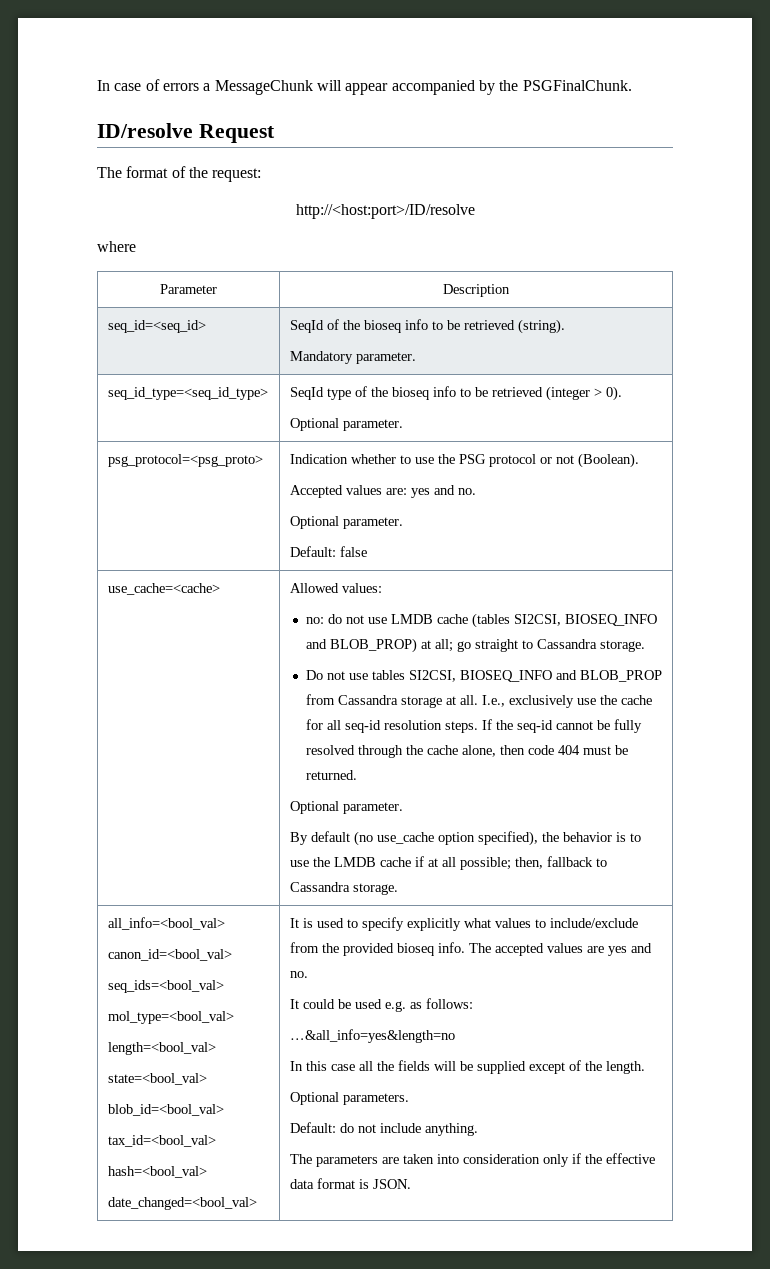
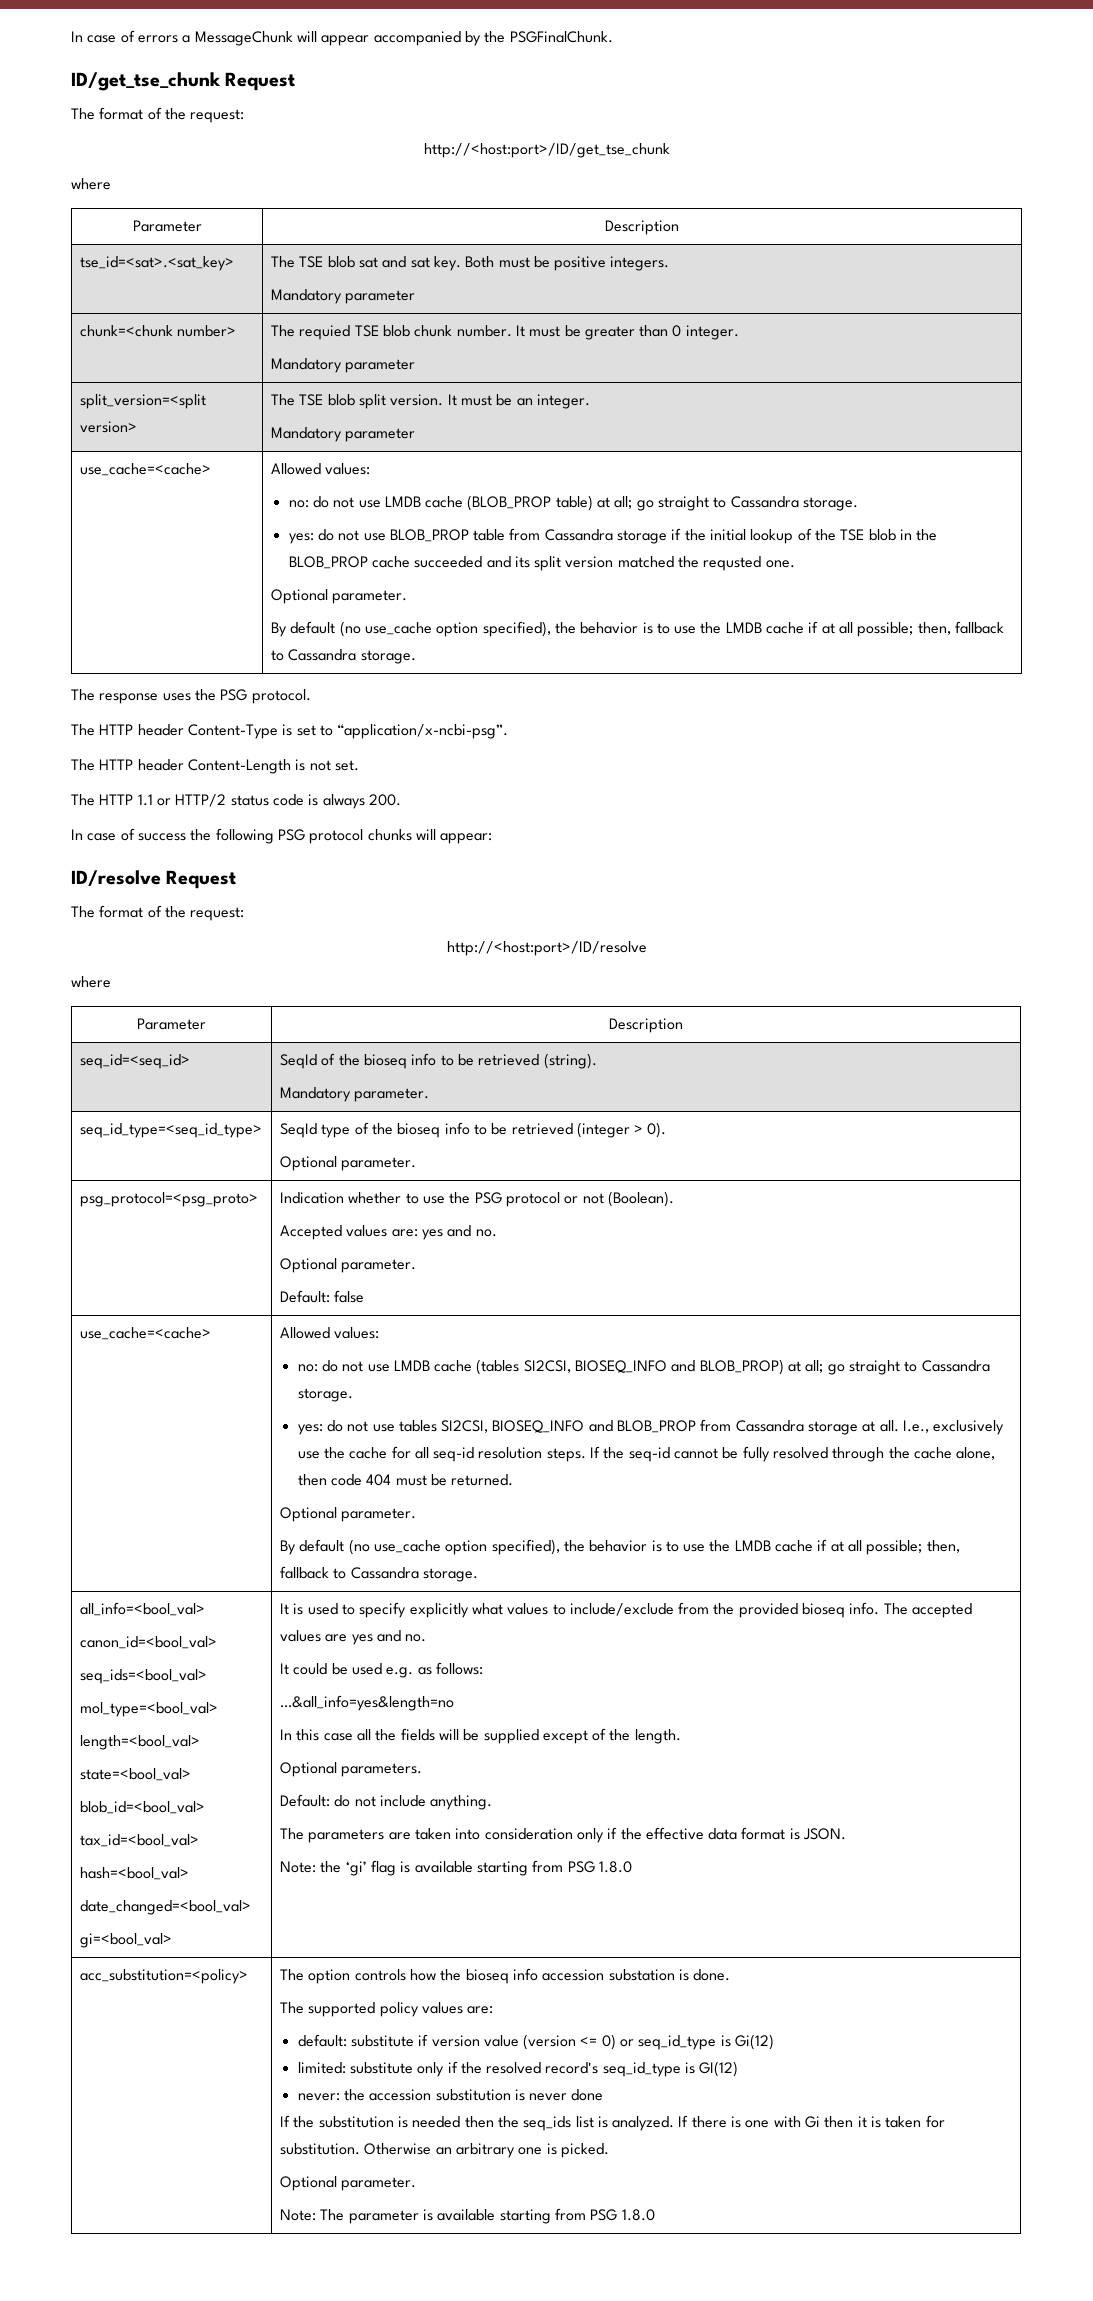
(632, 85) none -> [71,72,296,91] [71,107,245,123] [423,143,670,158] [71,178,111,190] [132,220,202,232] [605,220,679,235] [79,256,234,271] [270,256,670,271] [270,289,416,304] [79,325,237,337] [270,325,739,340] [270,358,416,373] [79,394,206,409] [79,421,137,433] [270,394,590,409] [270,427,416,442] [79,463,211,476] [270,463,371,475] [288,495,859,511] [288,528,938,544] [288,556,795,571] [270,589,408,604] [270,621,1005,637] [270,649,416,664] [71,689,311,704] [71,724,509,739] [71,759,359,774] [71,794,401,809] [71,828,493,844] // ID/get_tse_chunk Request // The format of the request: // http://<host:port>/ID/get_tse_chunk // where // Parameter | Description // tse_id=<sat>.<sat_key> | The TSE blob sat and sat key. Both must be positive integers. // Mandatory parameter // chunk=<chunk number> | The requied TSE blob chunk number. It must be greater than 0 integer. // Mandatory parameter // split_version=<split version> | The TSE blob split version. It must be an integer. // Mandatory parameter // use_cache=<cache> | Allowed values: // no: do not use LMDB cache (BLOB_PROP table) at all; go straight to Cassandra storage. // yes: do not use BLOB_PROP table from Cassandra storage if the initial lookup of the TSE blob in the BLOB_PROP cache succeeded and its split version matched the requsted one. // Optional parameter. // By default (no use_cache option specified), the behavior is to use the LMDB cache if at all possible; then, fallback to Cassandra storage. // The response uses the PSG protocol. // The HTTP header Content-Type is set to “application/x-ncbi-psg”. // The HTTP header Content-Length is not set. // The HTTP 1.1 or HTTP/2 status code is always 200. // In case of success the following PSG protocol chunks will appear:
[305,670,323,680] Do -> [297,1420,343,1435] yes: do
(257, 1203) none -> [79,1933,172,1948] // gi=<bool_val>
(411, 1184) none -> [279,1860,632,1876] [79,1969,248,1984] [279,1968,731,1984] [279,2002,494,2017] [297,2034,775,2050] [297,2061,739,2077] [297,2089,604,2101] [279,2115,945,2131] [279,2143,609,2158] [279,2176,417,2191] [279,2208,655,2224] // Note: the ‘gi’ flag is available starting from PSG 1.8.0 // acc_substitution=<policy> | The option controls how the bioseq info accession substation is done. // The supported policy values are: // default: substitute if version value (version <= 0) or seq_id_type is Gi(12) // limited: substitute only if the resolved record's seq_id_type is GI(12) // never: the accession substitution is never done // If the substitution is needed then the seq_ids list is analyzed. If there is one with Gi then it is taken for substitution. Otherwise an arbitrary one is picked. // Optional parameter. // Note: The parameter is available starting from PSG 1.8.0

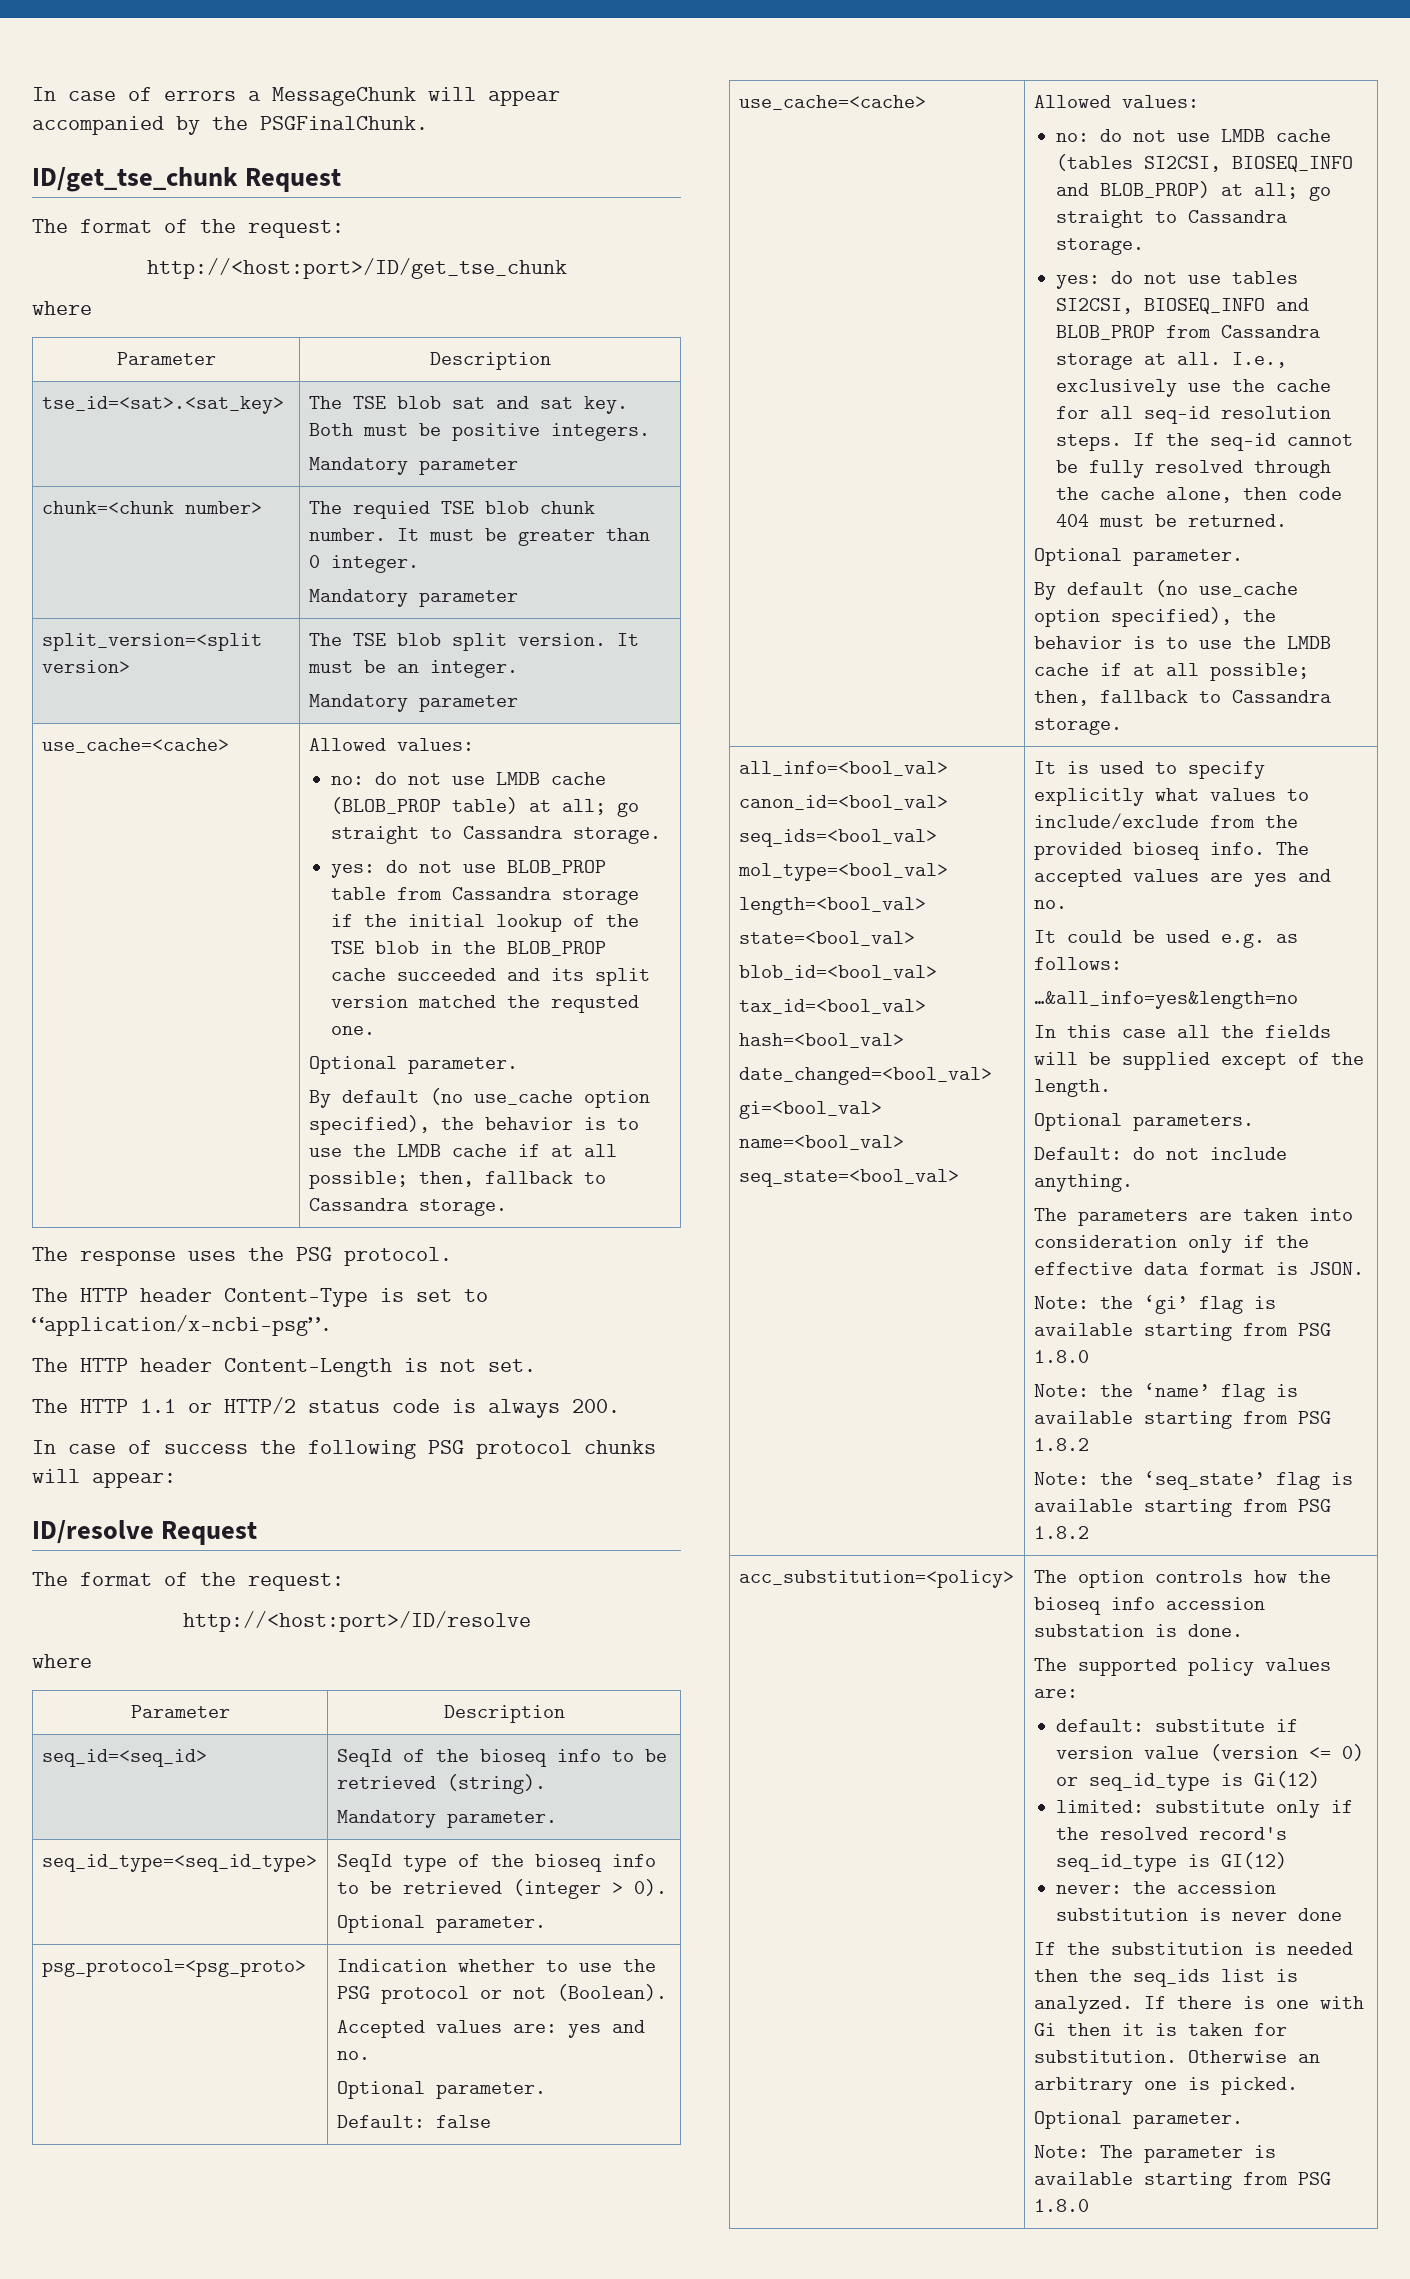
(172, 1940) none -> [738,1135,904,1150] [738,1169,959,1187] // name=<bool_val> // seq_state=<bool_val>
(632, 1867) none -> [1033,1383,1298,1402] [1033,1411,1331,1429] [1033,1438,1089,1451] [1033,1471,1353,1490] [1033,1499,1331,1517] [1033,1526,1089,1539] // Note: the ‘name’ flag is available starting from PSG 1.8.2 // Note: the ‘seq_state’ flag is available starting from PSG 1.8.2

